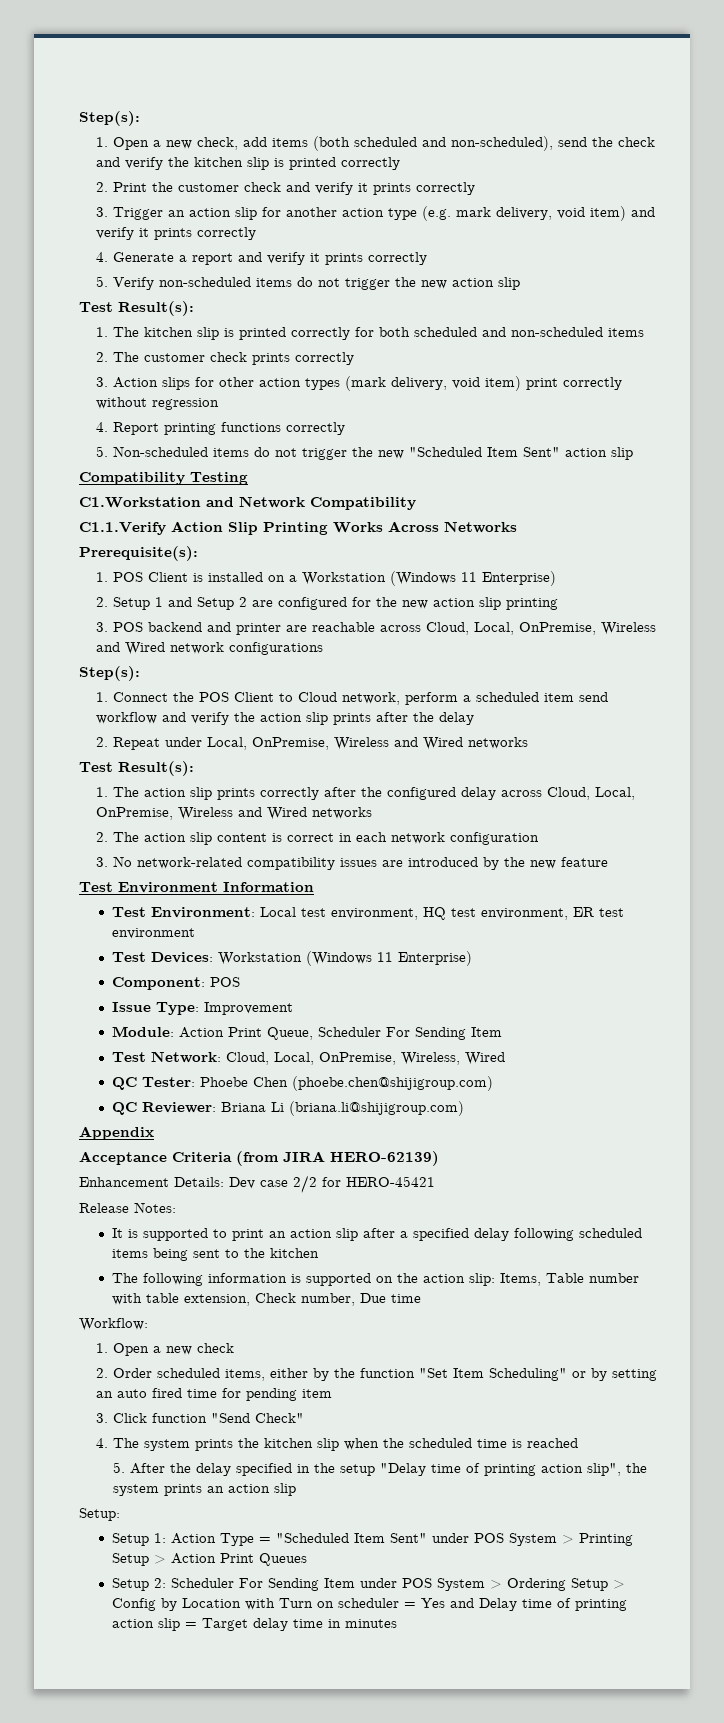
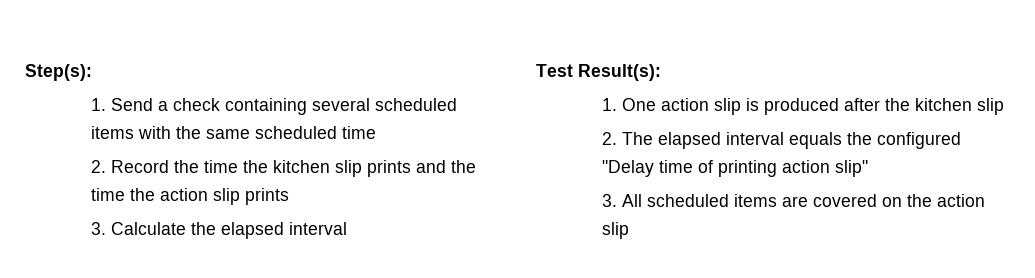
[79,111,140,126] [95,136,655,151] [95,157,400,170] [95,182,475,195] [95,206,655,221] [95,227,256,240] [95,252,427,265] [95,276,520,290] [79,301,194,316] [95,327,644,340] [95,352,354,365] [95,376,622,391] [95,397,219,410] [95,422,345,435] [95,446,633,460] [79,472,248,485] [79,496,416,510] [79,521,517,535] [79,546,198,561] [95,571,556,586] [95,597,558,610] [95,622,656,635] [95,642,323,655] [79,666,140,681] [95,692,608,705] [95,712,474,725] [95,737,528,750] [79,761,194,776] [95,787,635,800] [95,807,372,820] [95,832,539,845] [95,856,608,870] [79,882,314,893] [112,907,625,920] [112,928,196,939] [112,951,473,966] [112,977,241,990] [112,1002,294,1015] [112,1026,503,1040] [112,1051,506,1065] [112,1076,494,1091] [112,1101,465,1116] [79,1126,154,1140] [79,1151,439,1166] [79,1175,435,1193] [79,1202,176,1213] [112,1228,643,1241] [112,1248,320,1261] [112,1273,640,1286] [112,1293,422,1306] [79,1318,148,1331] [95,1343,234,1356] [95,1368,657,1381] [95,1388,332,1401] [95,1413,304,1423] [95,1438,578,1451] [112,1462,375,1476] Step(s): // 1. Open a new check, add items (both scheduled and non-scheduled), send the check and verify the kitchen slip is printed correctly // 2. Print the customer check and verify it prints correctly // 3. Trigger an action slip for another action type (e.g. mark delivery, void item) and verify it prints correctly // 4. Generate a report and verify it prints correctly // 5. Verify non-scheduled items do not trigger the new action slip // Test Result(s): // 1. The kitchen slip is printed correctly for both scheduled and non-scheduled items // 2. The customer check prints correctly // 3. Action slips for other action types (mark delivery, void item) print correctly without regression // 4. Report printing functions correctly // 5. Non-scheduled items do not trigger the new "Scheduled Item Sent" action slip // Compatibility Testing // C1.Workstation and Network Compatibility // C1.1.Verify Action Slip Printing Works Across Networks // Prerequisite(s): // 1. POS Client is installed on a Workstation (Windows 11 Enterprise) // 2. Setup 1 and Setup 2 are configured for the new action slip printing // 3. POS backend and printer are reachable across Cloud, Local, OnPremise, Wireless and Wired network configurations // Step(s): // 1. Connect the POS Client to Cloud network, perform a scheduled item send workflow and verify the action slip prints after the delay // 2. Repeat under Local, OnPremise, Wireless and Wired networks // Test Result(s): // 1. The action slip prints correctly after the configured delay across Cloud, Local, OnPremise, Wireless and Wired networks // 2. The action slip content is correct in each network configuration // 3. No network-related compatibility issues are introduced by the new feature // Test Environment Information // Test Environment: Local test environment, HQ test environment, ER test environment // Test Devices: Workstation (Windows 11 Enterprise) // Component: POS // Issue Type: Improvement // Module: Action Print Queue, Scheduler For Sending Item // Test Network: Cloud, Local, OnPremise, Wireless, Wired // QC Tester: Phoebe Chen (phoebe.chen@shijigroup.com) // QC Reviewer: Briana Li (briana.li@shijigroup.com) // Appendix // Acceptance Criteria (from JIRA HERO-62139) // Enhancement Details: Dev case 2/2 for HERO-45421 // Release Notes: // It is supported to print an action slip after a specified delay following scheduled items being sent to the kitchen // The following information is supported on the action slip: Items, Table number with table extension, Check number, Due time // Workflow: // 1. Open a new check // 2. Order scheduled items, either by the function "Set Item Scheduling" or by setting an auto fired time for pending item // 3. Click function "Send Check" // 4. The system prints the kitchen slip when the scheduled time is reached // 5. After the delay specified in the setup -> [25,64,92,81] [91,98,458,115] [91,126,377,139] [91,160,477,177] [91,188,290,205] [91,222,348,239] [536,64,661,81] [602,98,1005,115] [602,132,962,149] Step(s): // 1. Send a check containing several scheduled items with the same scheduled time // 2. Record the time the kitchen slip prints and the time the action slip prints // 3. Calculate the elapsed interval // Test Result(s): // 1. One action slip is produced after the kitchen slip // 2. The elapsed interval equals the configured
[586,1463,647,1476] [112,1483,296,1496] [79,1508,120,1521] [112,1533,634,1546] [112,1553,308,1566] [112,1578,626,1591] [112,1598,628,1611] [112,1618,398,1631] slip", the system prints an action slip // Setup: // Setup 1: Action Type = "Scheduled Item Sent" under POS System > Printing Setup > Action Print Queues // Setup 2: Scheduler For Sending Item under POS System > Ordering Setup > Config by Location with Turn on scheduler = Yes and Delay time of printing action slip = Target delay time in minutes -> [835,160,869,177] [602,194,986,207] [602,222,630,239] slip" // 3. All scheduled items are covered on the action slip

